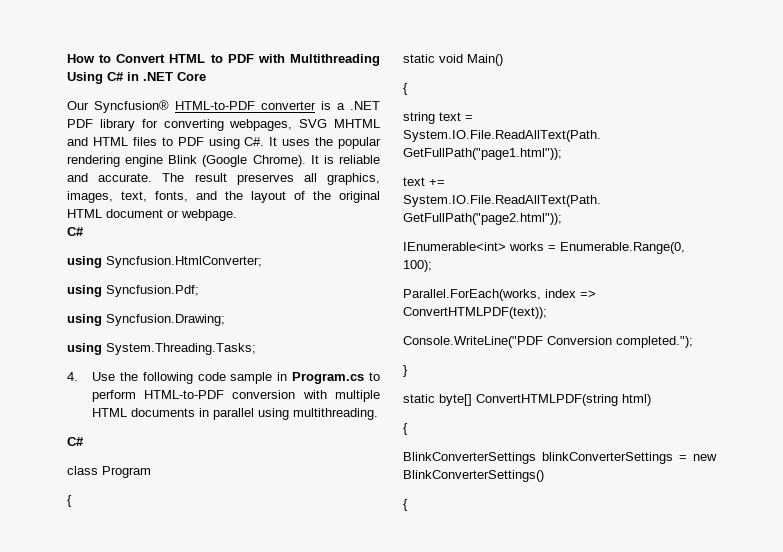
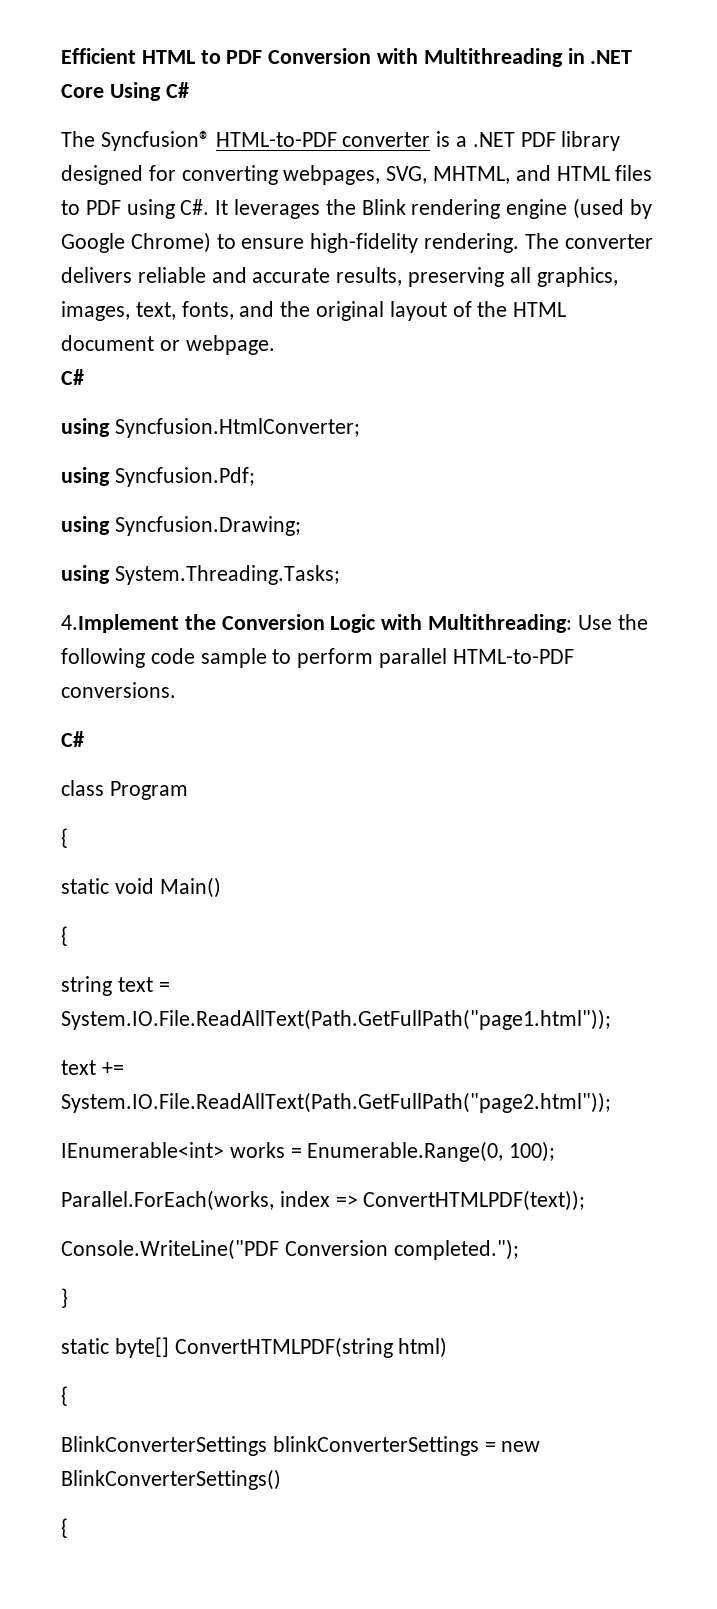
[67,54,166,63] How to Convert -> [61,48,136,64] Efficient
(254, 58) none -> [268,48,372,64] Conversion
[67,72,124,84] Using C# -> (563, 57) none
[67,101,89,110] // Our -> [109,82,189,101] [61,131,95,147] Using C# // The
(135, 125) none -> [61,165,143,185] designed
[299,119,380,128] SVG MHTML -> [386,166,511,184] SVG, MHTML,
[282,137,381,149] [67,155,380,167] [67,173,294,185] uses the popular rendering engine Blink (Google Chrome). It is reliable and accurate. The result preserves -> [234,198,652,219] [61,232,653,253] [61,267,505,287] leverages the Blink rendering engine (used by Google Chrome) to ensure high-fidelity rendering. The converter delivers reliable and accurate results, preserving
(243, 195) none -> [316,301,385,321] original
[339,191,380,203] original -> (508, 309) none
[67,372,78,381] 4. -> [61,614,573,633] 4.Implement the Conversion Logic with Multithreading:
[277,372,380,384] [91,390,380,402] [91,408,378,420] in Program.cs to perform HTML-to-PDF conversion with multiple HTML documents in parallel using multithreading. -> [272,648,574,668] [61,682,176,698] to perform parallel HTML-to-PDF conversions.

